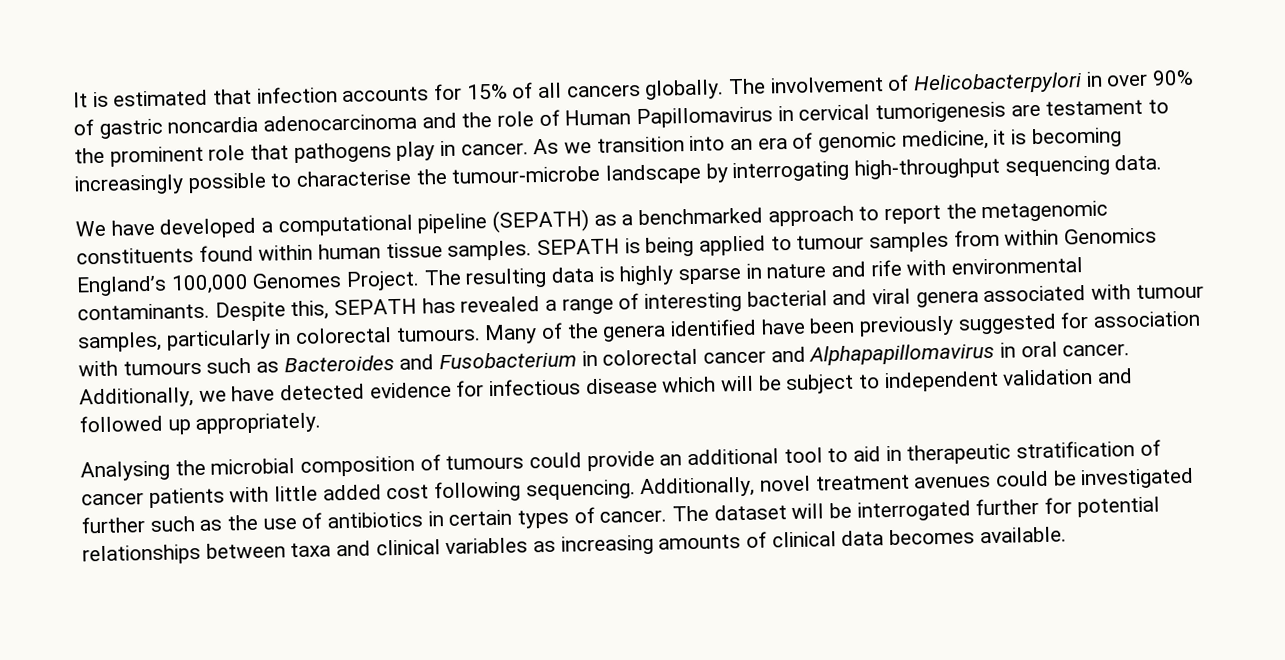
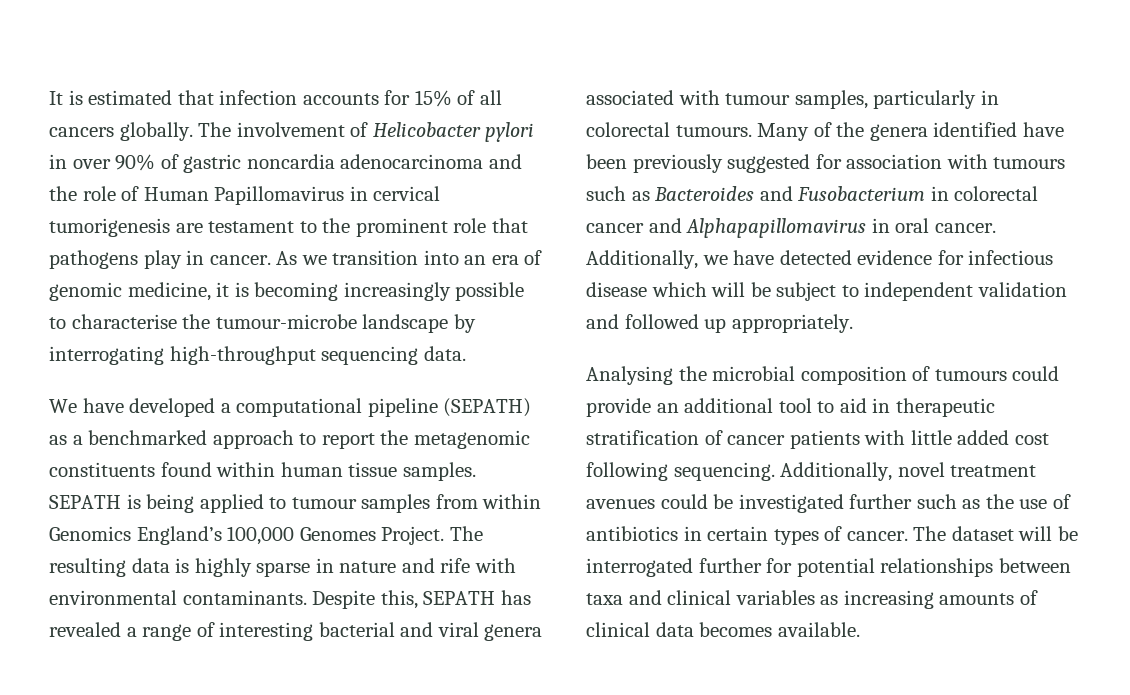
[913,72,1083,95] Helicobacterpylori -> [372,122,535,142] Helicobacter pylori

